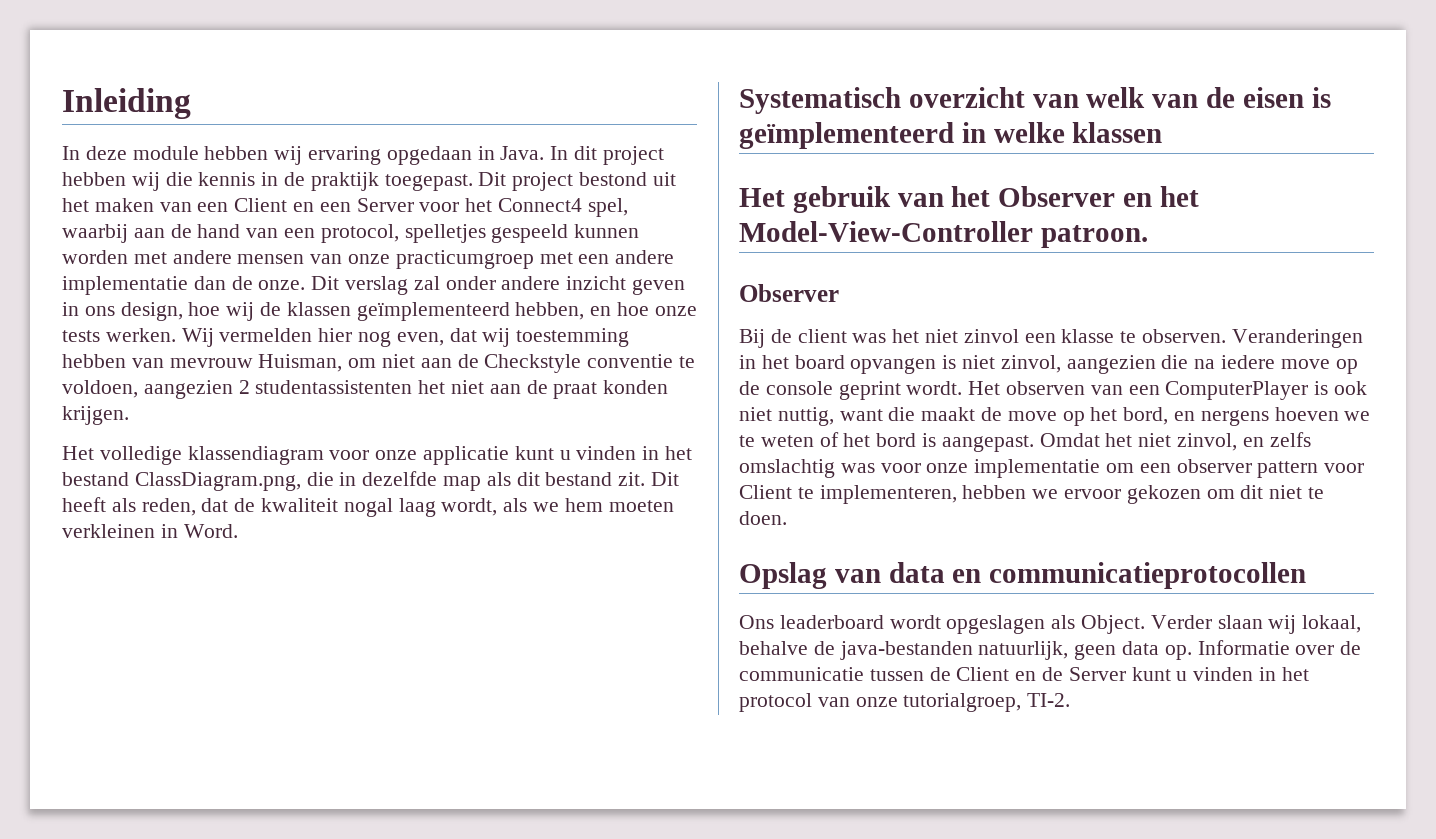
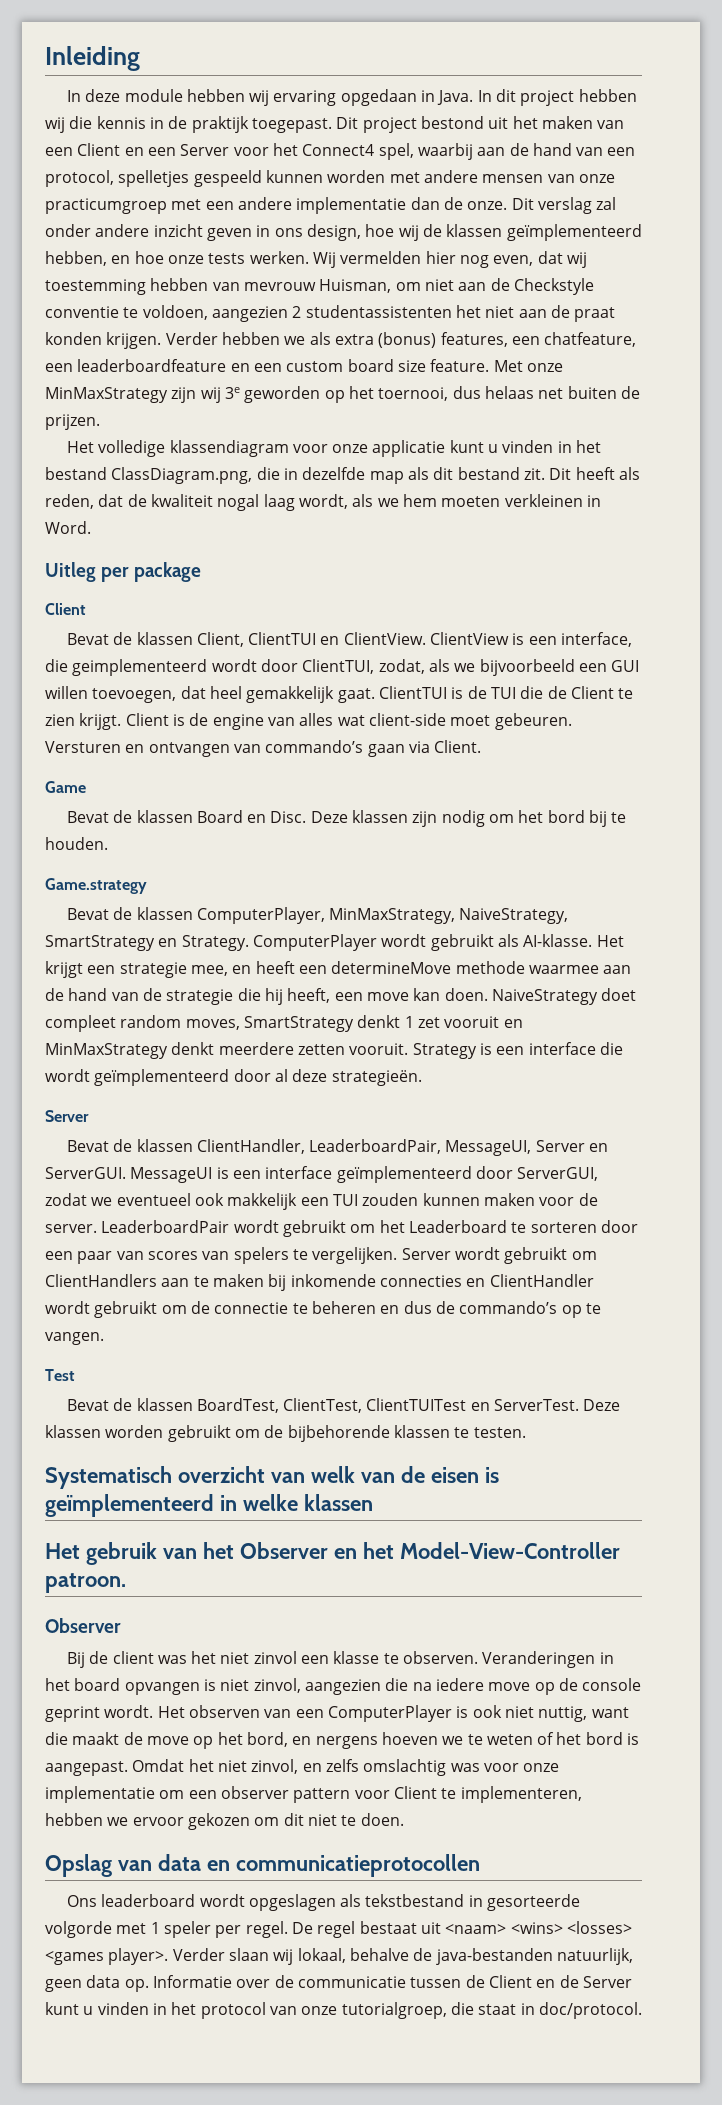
(129, 415) none -> [165,332,637,348] [45,359,563,372] [45,386,640,403] [45,414,100,430] Verder hebben we als extra (bonus) features, een chatfeature, een leaderboardfeature en een custom board size feature. Met onze MinMaxStrategy zijn wij 3e geworden op het toernooi, dus helaas net buiten de prijzen.
(238, 531) none -> [45,562,202,582] [45,603,86,615] [66,632,633,647] [45,659,640,676] [45,686,634,703] [45,713,572,730] [45,740,482,757] [45,781,86,793] [66,810,627,827] [45,837,108,850] [45,878,147,894] [66,907,569,924] [45,934,624,951] [45,961,632,978] [45,988,637,1005] [45,1015,523,1032] [45,1042,623,1059] [45,1069,422,1086] [45,1110,89,1122] [66,1139,609,1156] [45,1166,599,1183] [45,1193,598,1210] [45,1220,638,1237] [45,1247,597,1264] [45,1274,594,1291] [45,1301,601,1318] [45,1332,104,1345] [45,1369,75,1381] [66,1398,621,1413] [45,1425,526,1442] // Uitleg per package // Client // Bevat de klassen Client, ClientTUI en ClientView. ClientView is een interface, die geimplementeerd wordt door ClientTUI, zodat, als we bijvoorbeeld een GUI willen toevoegen, dat heel gemakkelijk gaat. ClientTUI is de TUI die de Client te zien krijgt. Client is de engine van alles wat client-side moet gebeuren. Versturen en ontvangen van commando’s gaan via Client. // Game // Bevat de klassen Board en Disc. Deze klassen zijn nodig om het bord bij te houden. // Game.strategy // Bevat de klassen ComputerPlayer, MinMaxStrategy, NaiveStrategy, SmartStrategy en Strategy. ComputerPlayer wordt gebruikt als AI-klasse. Het krijgt een strategie mee, en heeft een determineMove methode waarmee aan de hand van de strategie die hij heeft, een move kan doen. NaiveStrategy doet compleet random moves, SmartStrategy denkt 1 zet vooruit en MinMaxStrategy denkt meerdere zetten vooruit. Strategy is een interface die wordt geïmplementeerd door al deze strategieën. // Server // Bevat de klassen ClientHandler, LeaderboardPair, MessageUI, Server en ServerGUI. MessageUI is een interface geïmplementeerd door ServerGUI, zodat we eventueel ook makkelijk een TUI zouden kunnen maken voor de server. LeaderboardPair wordt gebruikt om het Leaderboard te sorteren door een paar van scores van spelers te vergelijken. Server wordt gebruikt om ClientHandlers aan te maken bij inkomende connecties en ClientHandler wordt gebruikt om de connectie te beheren en dus de commando’s op te vangen. // Test // Bevat de klassen BoardTest, ClientTest, ClientTUITest en ServerTest. Deze klassen worden gebruikt om de bijbehorende klassen te testen.
[1081,615,1146,634] Object. -> [365,1894,581,1911] [45,1921,632,1938] [45,1948,169,1965] tekstbestand in gesorteerde volgorde met 1 speler per regel. De regel bestaat uit <naam> <wins> <losses> <games player>.
[1027,693,1071,707] TI-2. -> [450,2002,642,2019] die staat in doc/protocol.

